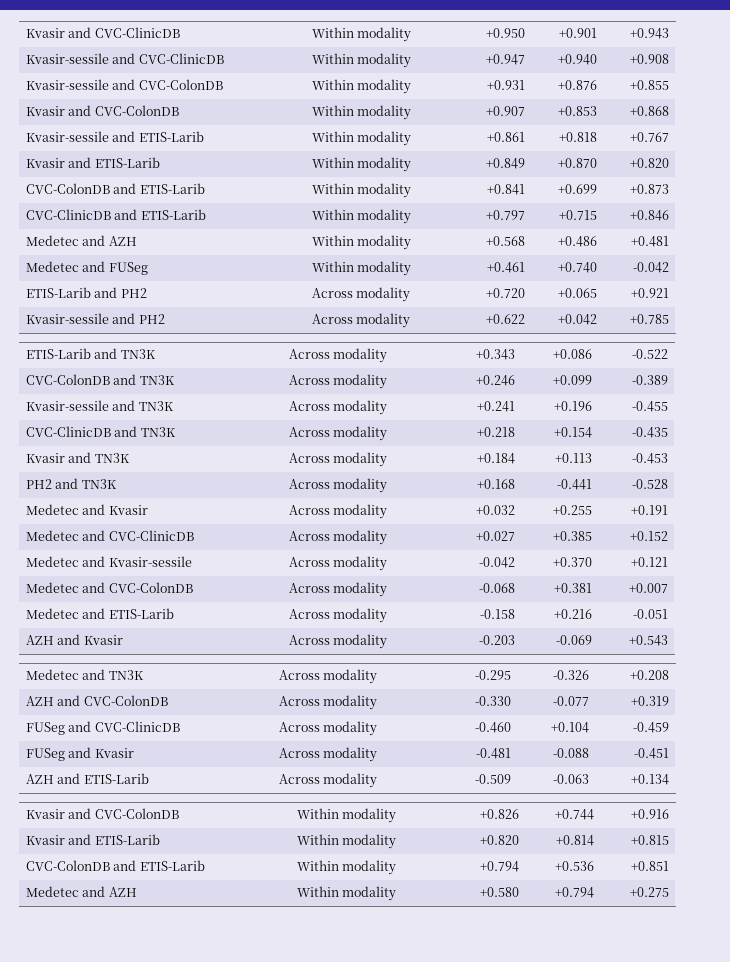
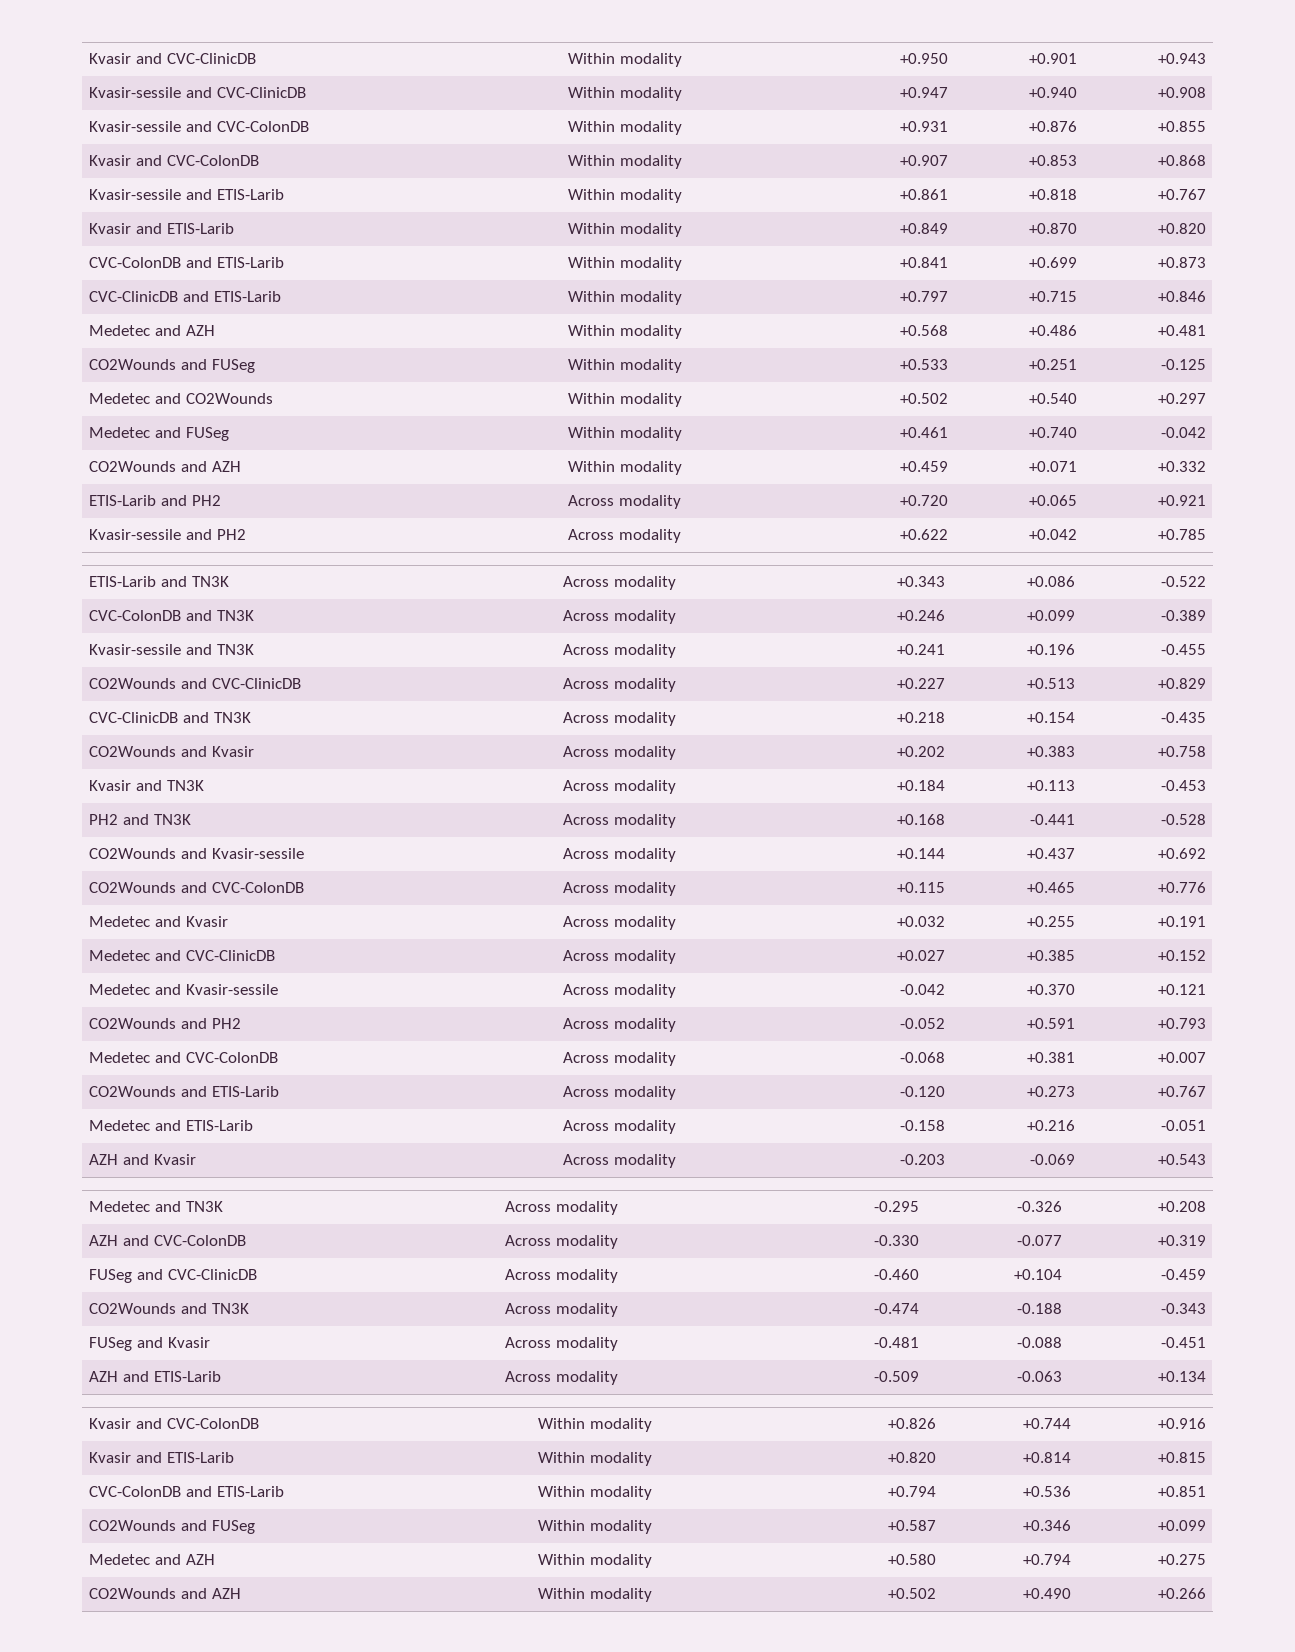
(670, 241) none -> [89,359,255,373] [568,359,683,373] [899,359,948,370] [1028,359,1077,370] [1160,359,1206,370] [89,393,273,404] [568,393,683,407] [899,393,948,404] [1028,393,1077,404] [1157,393,1206,404] // CO2Wounds and FUSeg | Within modality | +0.533 | +0.251 | -0.125 // Medetec and CO2Wounds | Within modality | +0.502 | +0.540 | +0.297
(670, 267) none -> [89,461,241,472] [568,461,683,475] [899,461,948,472] [1028,461,1077,472] [1157,461,1206,472] // CO2Wounds and AZH | Within modality | +0.459 | +0.071 | +0.332
(669, 406) none -> [89,678,301,689] [563,678,677,692] [896,678,945,689] [1026,678,1075,689] [1157,678,1206,689] // CO2Wounds and CVC-ClinicDB | Across modality | +0.227 | +0.513 | +0.829
(669, 432) none -> [89,746,254,757] [563,746,677,760] [896,746,945,757] [1026,746,1075,757] [1157,746,1206,757] // CO2Wounds and Kvasir | Across modality | +0.202 | +0.383 | +0.758
(669, 484) none -> [89,848,304,859] [563,848,677,862] [896,848,945,859] [1026,848,1075,859] [1157,848,1206,859] [89,882,304,893] [563,882,677,896] [896,882,945,893] [1026,882,1075,893] [1157,882,1206,893] // CO2Wounds and Kvasir-sessile | Across modality | +0.144 | +0.437 | +0.692 // CO2Wounds and CVC-ColonDB | Across modality | +0.115 | +0.465 | +0.776
(669, 562) none -> [89,1018,241,1029] [563,1018,677,1032] [899,1018,945,1029] [1026,1018,1075,1029] [1157,1018,1206,1029] // CO2Wounds and PH2 | Across modality | -0.052 | +0.591 | +0.793
(669, 588) none -> [89,1086,279,1097] [563,1086,677,1100] [899,1086,945,1097] [1026,1086,1075,1097] [1157,1086,1206,1097] // CO2Wounds and ETIS-Larib | Across modality | -0.120 | +0.273 | +0.767
(670, 727) none -> [89,1303,249,1314] [505,1303,619,1317] [873,1303,919,1314] [1016,1303,1062,1314] [1160,1303,1206,1314] // CO2Wounds and TN3K | Across modality | -0.474 | -0.188 | -0.343
(670, 866) none -> [89,1520,255,1534] [538,1520,653,1534] [887,1520,936,1531] [1022,1520,1071,1531] [1157,1520,1206,1531] // CO2Wounds and FUSeg | Within modality | +0.587 | +0.346 | +0.099
(670, 892) none -> [89,1588,241,1599] [538,1588,653,1602] [887,1588,936,1599] [1022,1588,1071,1599] [1157,1588,1206,1599] // CO2Wounds and AZH | Within modality | +0.502 | +0.490 | +0.266

